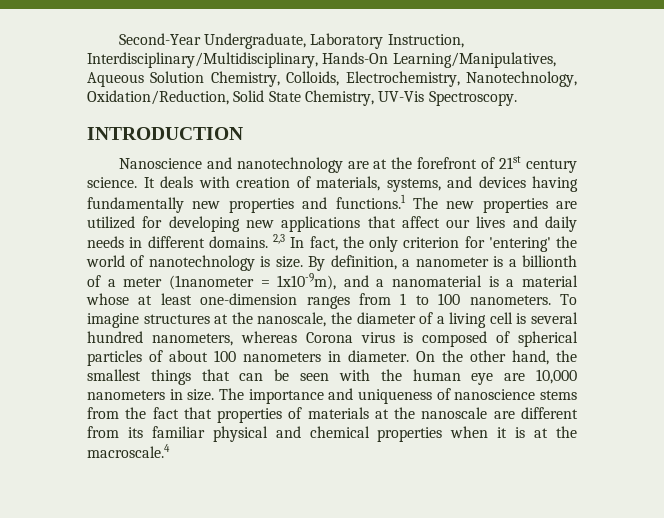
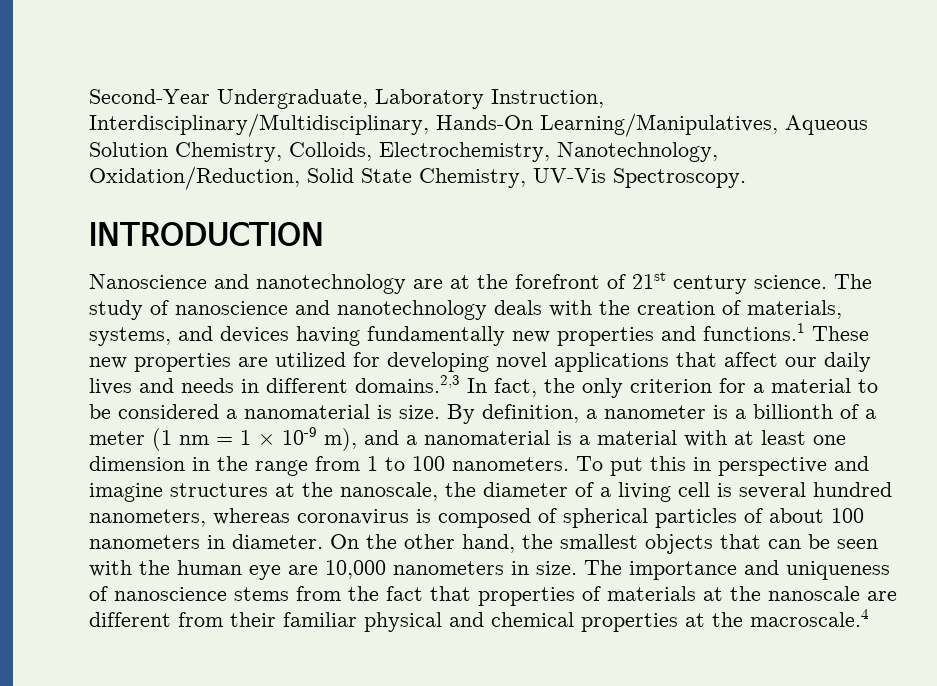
[143,177,155,188] It -> [834,274,872,289] [89,300,487,320] The study of nanoscience and nanotechnology
(230, 182) none -> [599,300,630,315] the
[412,197,438,209] The -> [812,326,869,341] These
[245,220,274,228] new -> [496,352,547,369] novel
(471, 223) none -> [824,352,871,372] daily
[545,216,578,232] daily -> (174, 385) none
[208,234,285,248] domains. 2,3 -> [355,375,460,393] domains.2,3
[488,236,577,252] [86,255,255,271] 'entering' the world of nanotechnology -> [753,378,878,393] [89,404,370,419] a material to be considered a nanomaterial
[168,273,337,290] (1nanometer = 1x10-9m), -> [152,427,357,451] (1 nm = 1 × 10-9 m),
[86,293,129,305] whose -> [684,430,727,447] with
[200,293,350,309] one-dimension ranges -> [813,435,846,445] [89,456,308,476] one dimension in the range
(577, 299) none -> [610,456,869,476] put this in perspective and
[305,332,395,343] Corona virus -> [297,509,409,525] coronavirus
[150,369,191,385] things -> [645,534,713,554] objects
[127,427,143,438] its -> [230,612,276,627] their
[450,426,526,438] when it is -> (678, 622) none

